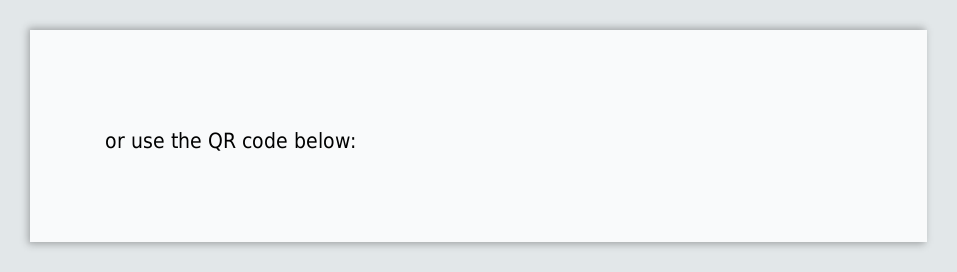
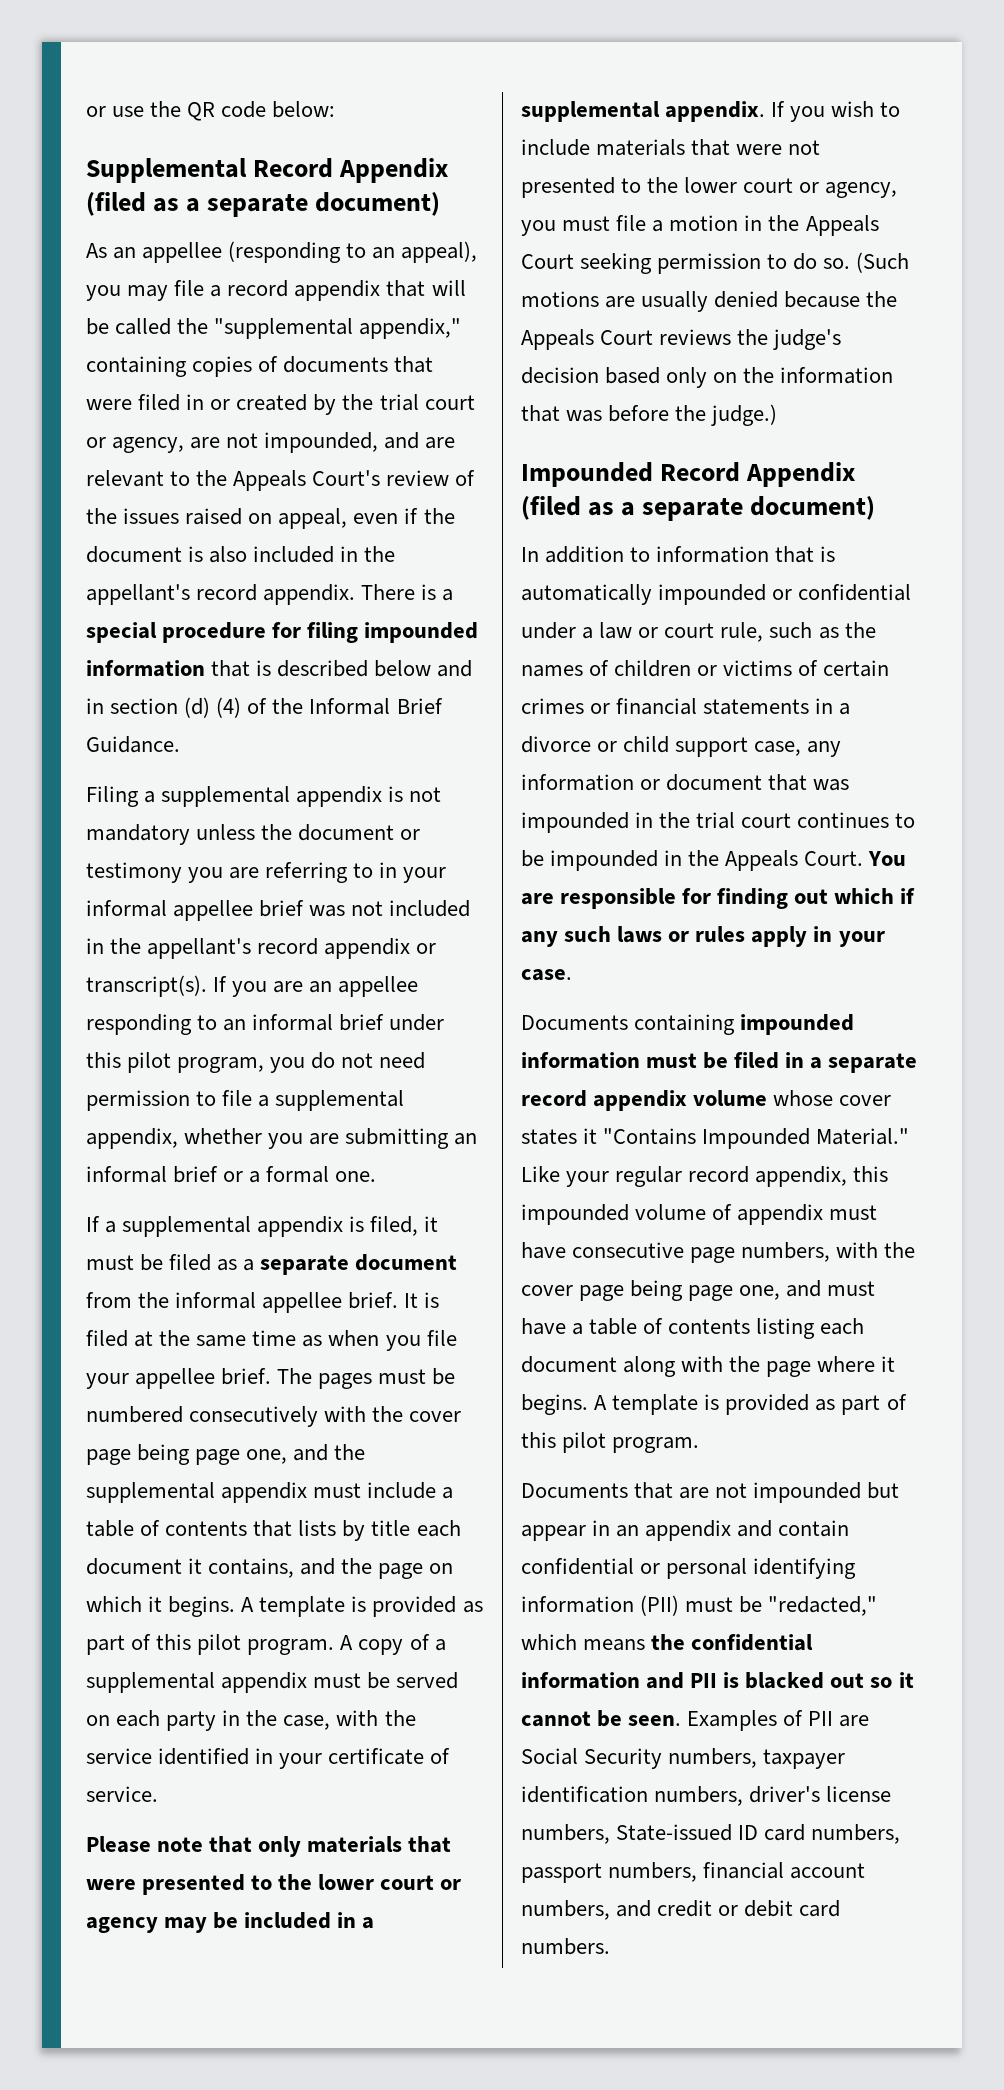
(356, 140) none -> [86,158,449,183] [86,192,441,217] [86,241,478,263] [86,280,466,301] [86,318,462,339] [86,356,434,377] [86,394,475,415] [86,432,456,453] [86,470,476,491] [86,508,455,529] [86,546,396,563] [86,584,454,605] [86,622,479,643] [86,660,473,677] [86,697,443,718] [86,736,180,753] [86,786,442,807] [86,824,421,845] [86,862,447,883] [86,900,471,921] [86,938,437,959] [86,975,419,997] [86,1014,445,1035] [86,1052,426,1073] [86,1090,405,1111] [86,1128,478,1149] [86,1166,377,1183] [86,1216,439,1237] [86,1254,458,1275] [86,1292,440,1313] [86,1330,457,1351] [86,1368,456,1389] [86,1406,462,1427] [86,1444,366,1465] [86,1482,454,1503] [86,1520,461,1541] [86,1558,454,1579] [86,1596,483,1617] [86,1634,446,1655] [86,1672,459,1693] [86,1710,416,1731] [86,1748,451,1769] [86,1786,158,1802] [86,1836,452,1857] [86,1874,462,1895] [86,1912,375,1933] [521,101,901,122] [521,139,821,156] [521,177,898,198] [521,215,879,236] [521,252,910,274] [521,291,898,312] [521,329,842,350] [521,367,894,388] [521,404,778,426] [521,462,856,487] [521,496,876,521] [521,546,836,563] [521,584,912,605] [521,622,876,642] [521,660,890,677] [521,698,851,715] [521,736,842,757] [521,774,850,791] [521,812,916,833] [521,850,907,871] [521,888,916,909] [521,926,885,947] [521,969,572,981] [521,1014,855,1035] [521,1052,918,1073] [521,1090,892,1111] [521,1128,910,1149] [521,1166,889,1187] [521,1204,878,1225] [521,1242,916,1263] [521,1280,876,1301] [521,1318,865,1339] [521,1356,896,1377] [521,1394,907,1415] [521,1432,700,1453] [521,1482,900,1503] [521,1520,850,1541] [521,1558,857,1579] [521,1595,878,1616] [521,1634,814,1651] [521,1672,914,1689] [521,1710,870,1731] [521,1748,846,1769] [521,1786,892,1806] [521,1824,901,1844] [521,1862,866,1883] [521,1900,841,1920] [521,1938,610,1955] // Supplemental Record Appendix (filed as a separate document) // As an appellee (responding to an appeal), you may file a record appendix that will be called the "supplemental appendix," containing copies of documents that were filed in or created by the trial court or agency, are not impounded, and are relevant to the Appeals Court's review of the issues raised on appeal, even if the document is also included in the appellant's record appendix. There is a special procedure for filing impounded information that is described below and in section (d) (4) of the Informal Brief Guidance. // Filing a supplemental appendix is not mandatory unless the document or testimony you are referring to in your informal appellee brief was not included in the appellant's record appendix or transcript(s). If you are an appellee responding to an informal brief under this pilot program, you do not need permission to file a supplemental appendix, whether you are submitting an informal brief or a formal one. // If a supplemental appendix is filed, it must be filed as a separate document from the informal appellee brief. It is filed at the same time as when you file your appellee brief. The pages must be numbered consecutively with the cover page being page one, and the supplemental appendix must include a table of contents that lists by title each document it contains, and the page on which it begins. A template is provided as part of this pilot program. A copy of a supplemental appendix must be served on each party in the case, with the service identified in your certificate of service. // Please note that only materials that were presented to the lower court or agency may be included in a supplemental appendix. If you wish to include materials that were not presented to the lower court or agency, you must file a motion in the Appeals Court seeking permission to do so. (Such motions are usually denied because the Appeals Court reviews the judge's decision based only on the information that was before the judge.) // Impounded Record Appendix (filed as a separate document) // In addition to information that is automatically impounded or confidential under a law or court rule, such as the names of children or victims of certain crimes or financial statements in a divorce or child support case, any information or document that was impounded in the trial court continues to be impounded in the Appeals Court. You are responsible for finding out which if any such laws or rules apply in your case. // Documents containing impounded information must be filed in a separate record appendix volume whose cover states it "Contains Impounded Material." Like your regular record appendix, this impounded volume of appendix must have consecutive page numbers, with the cover page being page one, and must have a table of contents listing each document along with the page where it begins. A template is provided as part of this pilot program. // Documents that are not impounded but appear in an appendix and contain confidential or personal identifying information (PII) must be "redacted," which means the confidential information and PII is blacked out so it cannot be seen. Examples of PII are Social Security numbers, taxpayer identification numbers, driver's license numbers, State-issued ID card numbers, passport numbers, financial account numbers, and credit or debit card numbers.

